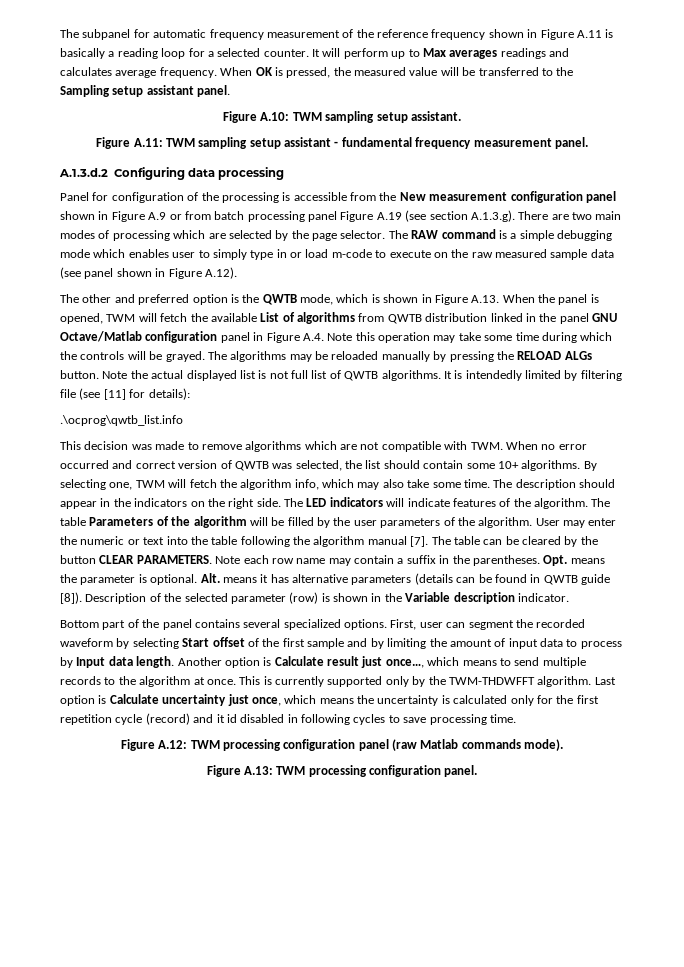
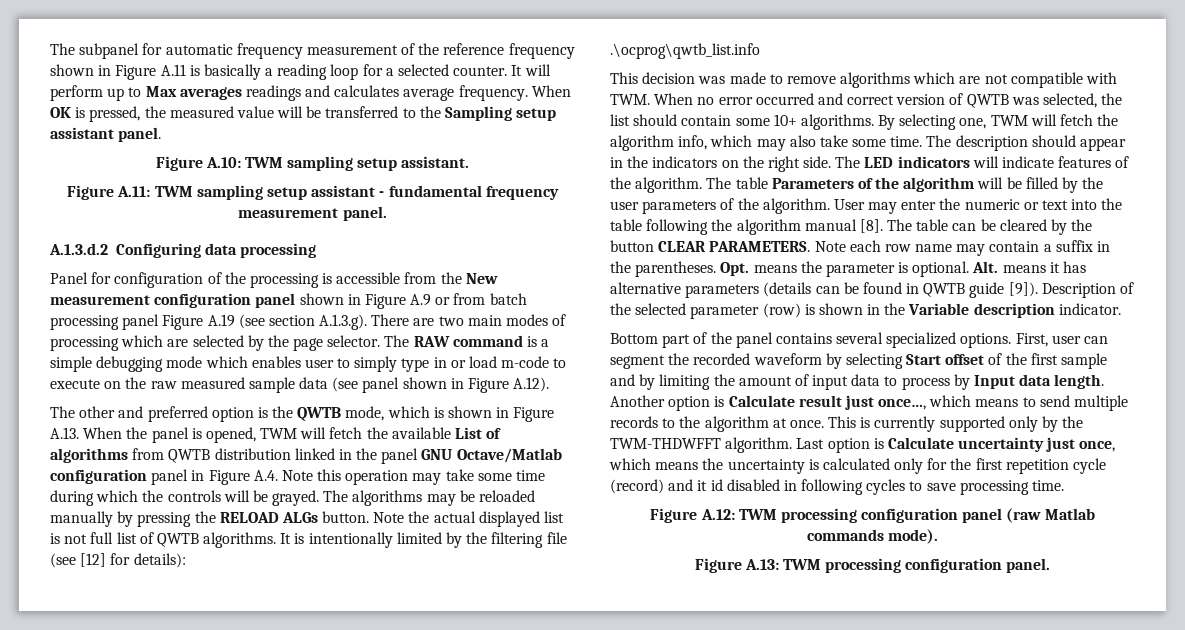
[465,370,522,381] intendedly -> [308,532,393,548] intentionally
(578, 375) none -> [466,532,488,544] the
[103,389,126,400] [11] -> [80,553,107,567] [12]
[410,536,429,547] [7]. -> [859,219,883,233] [8].
[60,592,82,604] [8]). -> [1008,282,1038,297] [9]).

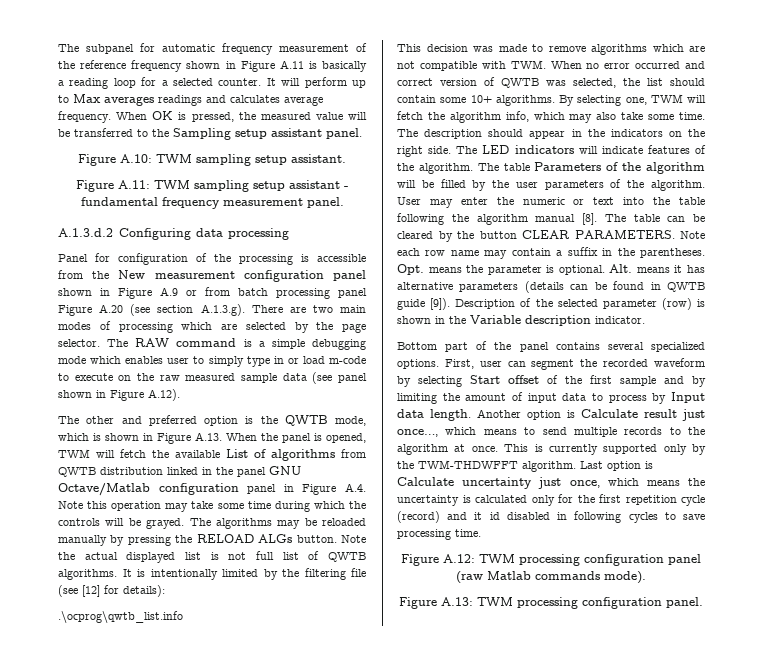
[207,314,235,327] A.19 -> [99,304,124,313] A.20

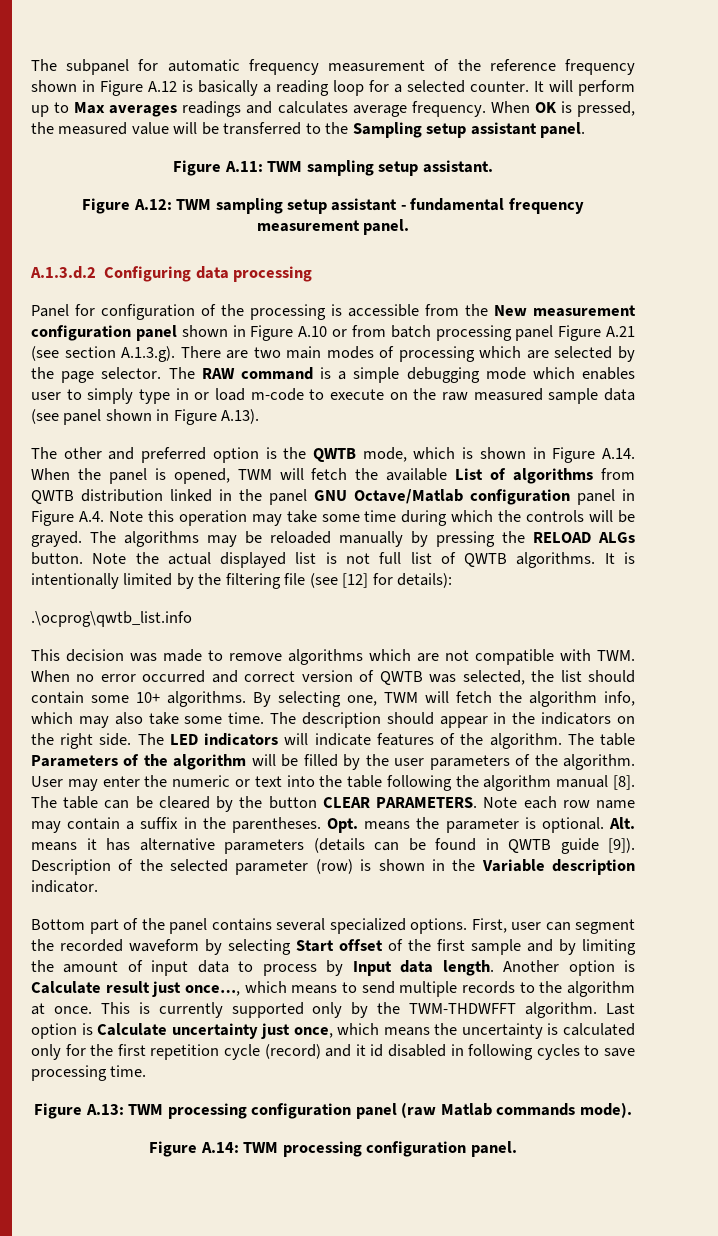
[279,60,304,69] A.11 -> [148,81,177,92] A.12
[120,154,152,163] A.10: -> [224,161,263,172] A.11:
[117,180,150,189] A.11: -> [133,199,172,210] A.12:
[160,287,178,296] A.9 -> [298,326,328,337] A.10
[99,304,124,313] A.20 -> [606,326,635,337] A.21
[148,389,180,401] A.12). -> [221,409,260,424] A.13).
[195,432,222,441] A.13. -> [602,448,635,459] A.14.
[443,554,475,563] A.12: -> [85,1104,124,1115] A.13:
[441,597,473,606] A.13: -> [200,1142,239,1153] A.14:

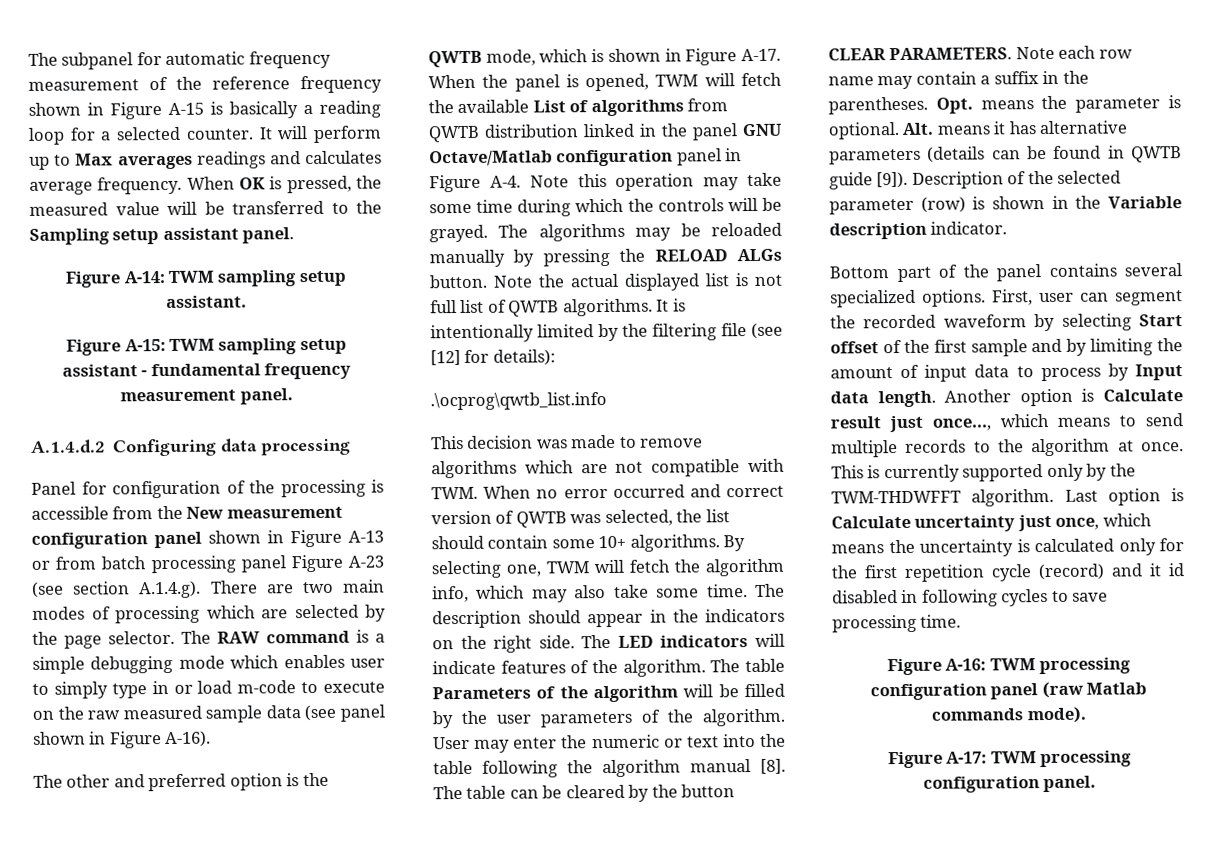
[148,81,177,92] A.12 -> [168,102,204,115] A-15
[224,161,263,172] A.11: -> [123,271,165,284] A-14:
[133,199,172,210] A.12: -> [124,339,166,352] A-15:
[30,266,96,279] A.1.3.d.2 -> [31,439,106,454] A.1.4.d.2
[298,326,328,337] A.10 -> [348,530,384,543] A-13
[606,326,635,337] A.21 -> [348,555,384,568] A-23
[121,346,176,362] A.1.3.g). -> [139,580,202,599] A.1.4.g).
[221,409,260,424] A.13). -> [165,730,212,748] A-16).
[602,448,635,459] A.14. -> [741,48,781,62] A-17.
[78,511,104,522] A.4. -> [489,175,521,188] A-4.
[85,1104,124,1115] A.13: -> [945,658,987,671] A-16:
[200,1142,239,1153] A.14: -> [946,751,988,764] A-17:

